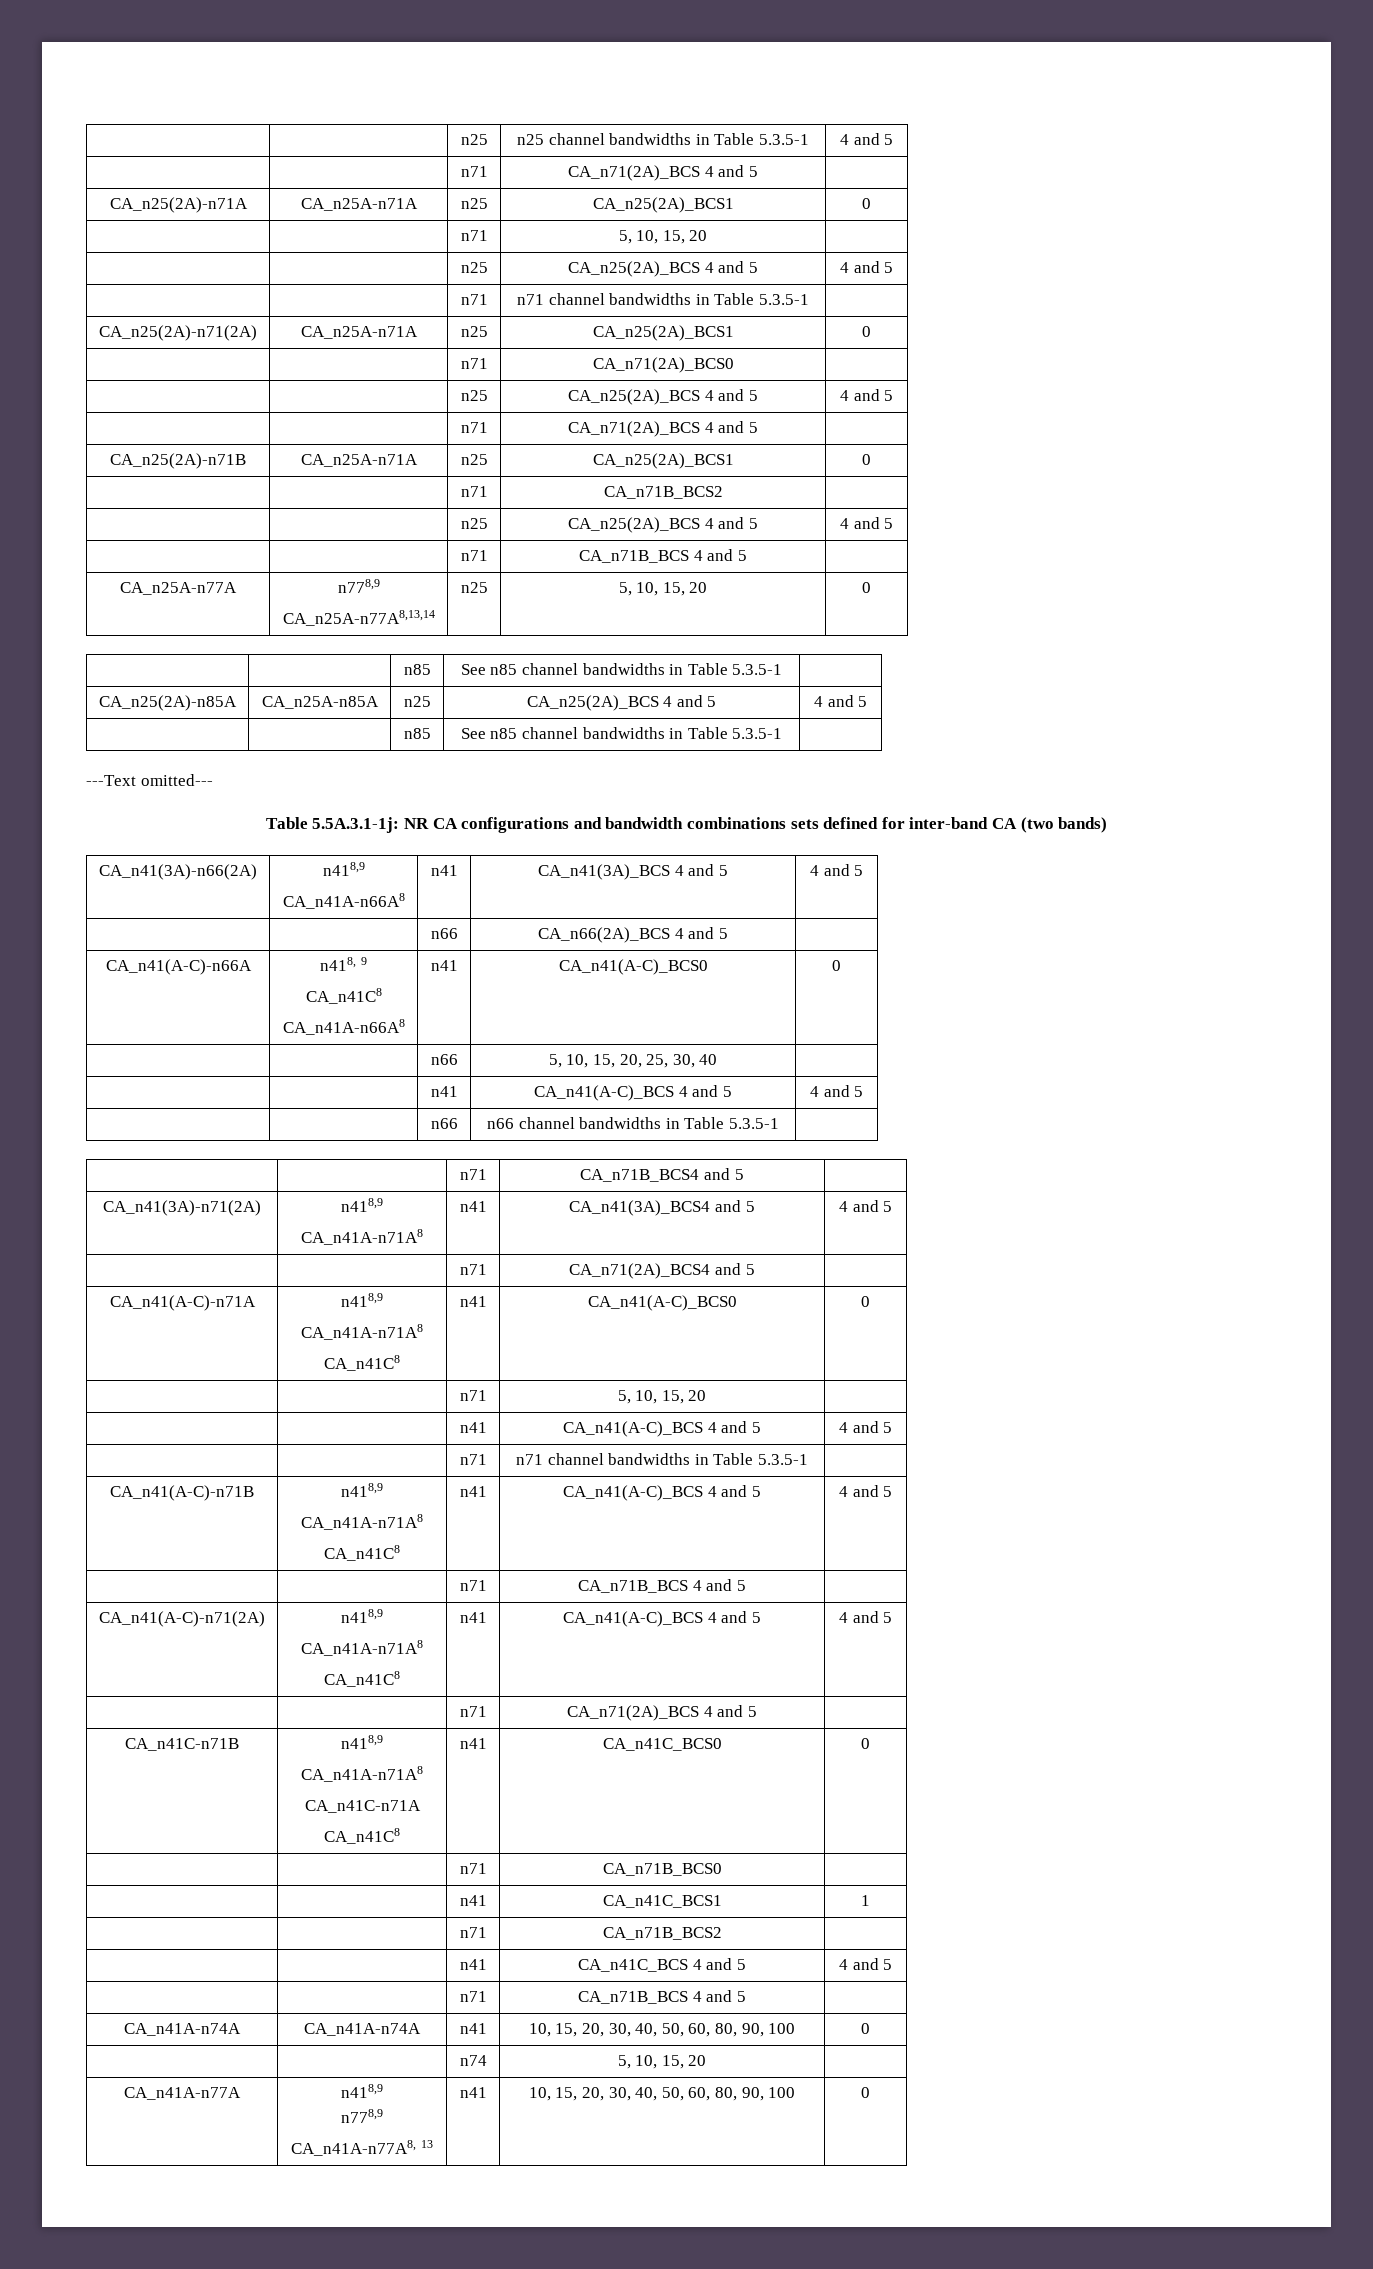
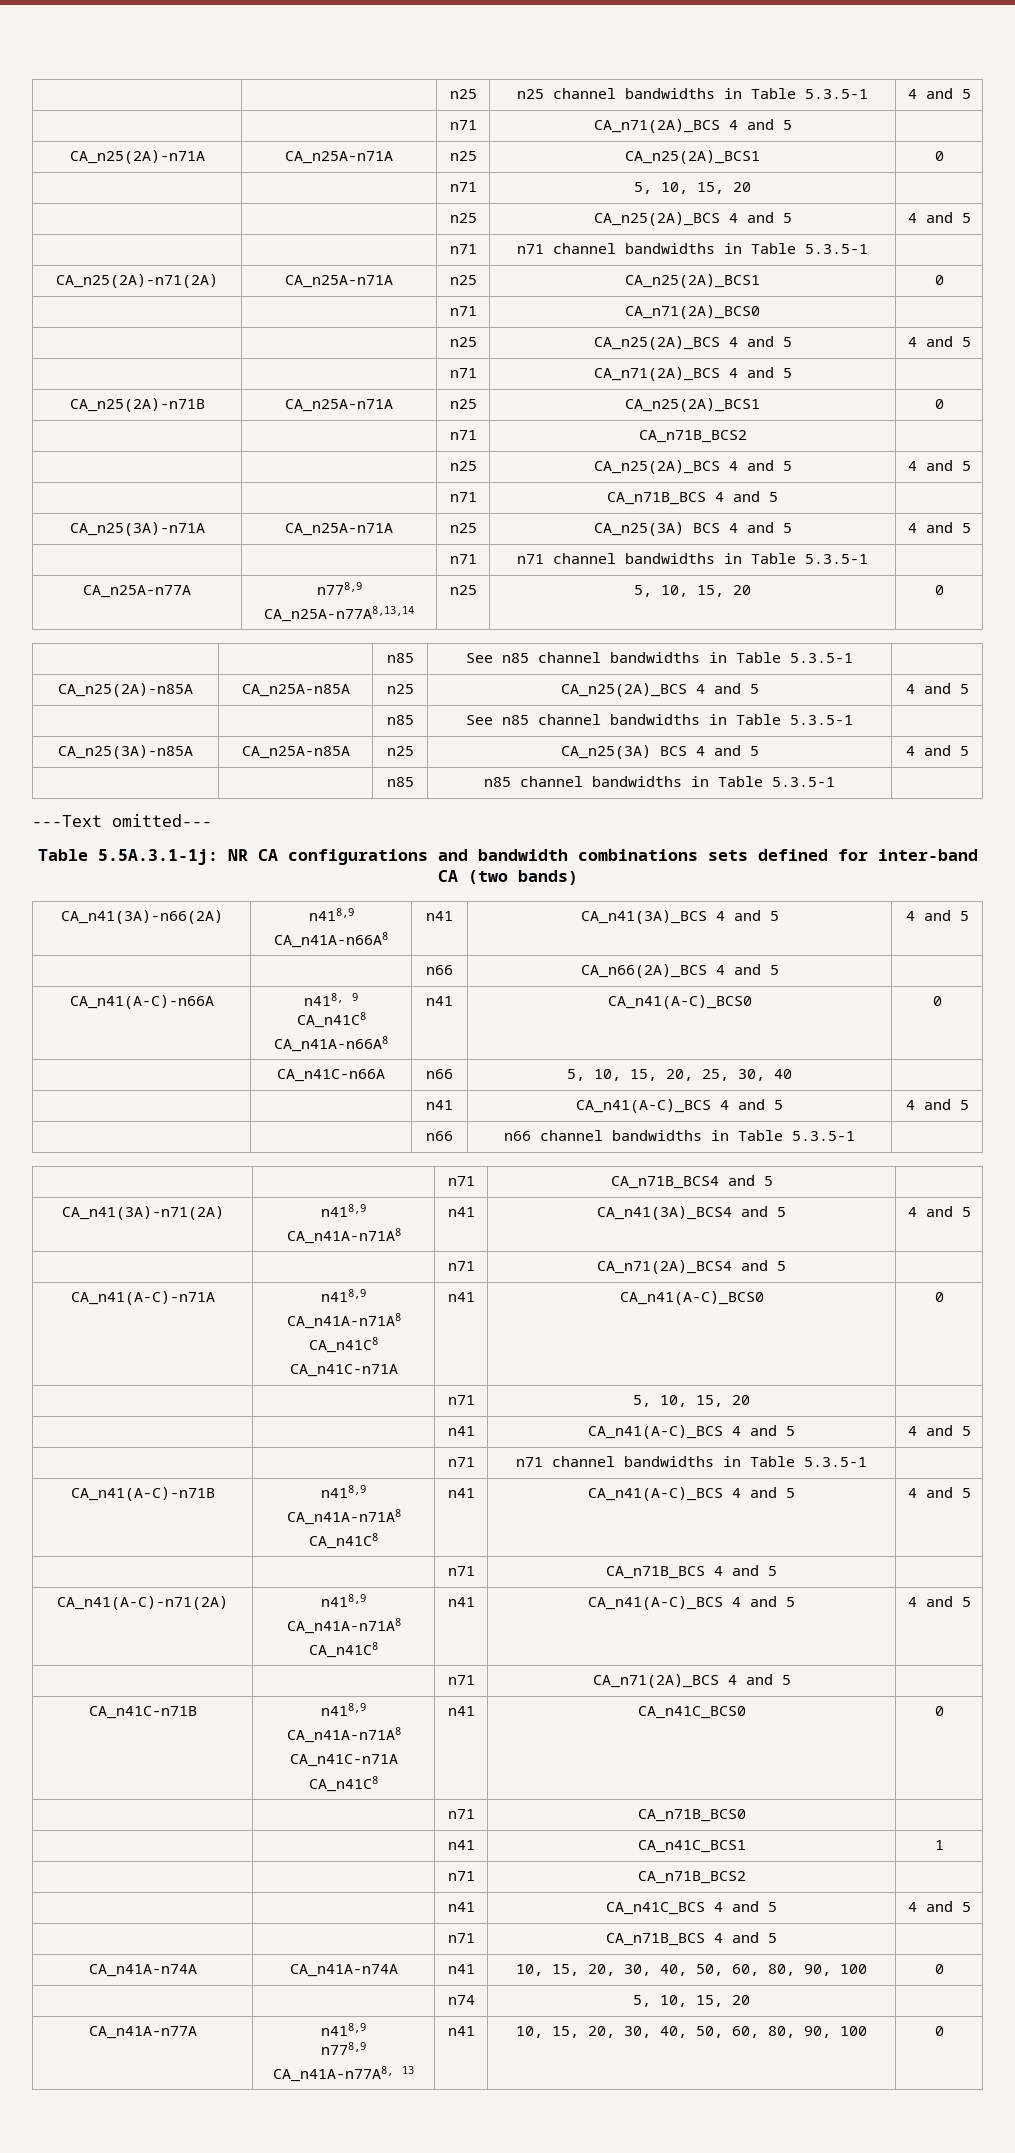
(747, 555) none -> [69,522,205,536] [285,523,393,536] [449,523,477,533] [593,522,792,536] [907,522,971,533] [449,554,477,564] [517,553,868,564] // CA_n25(3A)-n71A | CA_n25A-n71A | n25 | CA_n25(3A) BCS 4 and 5 | 4 and 5 // | | n71 | n71 channel bandwidths in Table 5.3.5-1 |
(783, 733) none -> [58,745,193,759] [241,746,350,759] [386,746,414,756] [560,745,759,759] [905,745,969,756] [386,777,414,787] [484,776,835,787] // CA_n25(3A)-n85A | CA_n25A-n85A | n25 | CA_n25(3A) BCS 4 and 5 | 4 and 5 // | | n85 | n85 channel bandwidths in Table 5.3.5-1 |
(841, 965) none -> [277,1069,385,1082] CA_n41C-n66A
(400, 1363) none -> [289,1364,398,1377] // CA_n41C-n71A

